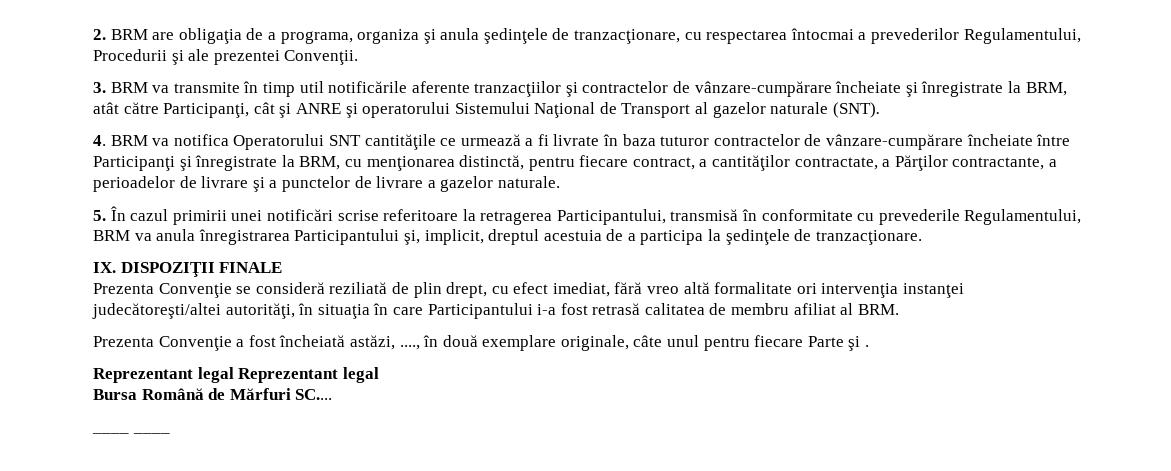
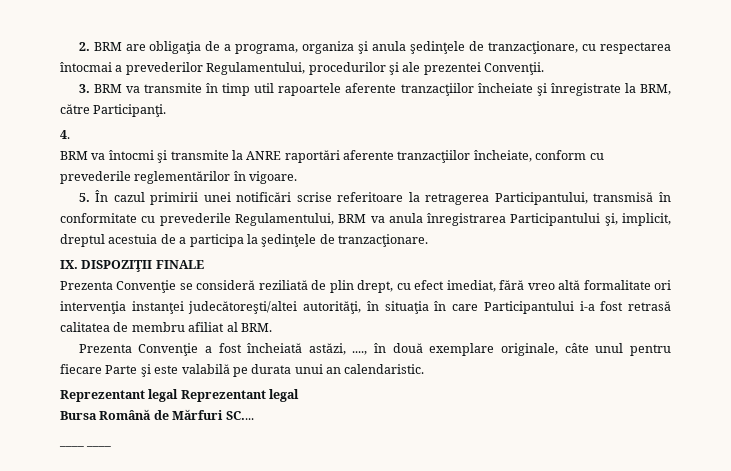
[93,49,167,61] Procedurii -> [308,62,386,75] procedurilor
[328,81,832,97] notificările aferente tranzacţiilor şi contractelor de vânzare-cumpărare -> [278,83,474,96] rapoartele aferente tranzacţiilor
[93,102,880,118] atât către Participanţi, cât şi ANRE şi operatorului Sistemului Naţional de Transport al gazelor naturale (SNT). -> [60,104,167,117] către Participanţi.
[110,134,1071,150] [93,155,1058,171] [93,176,560,192] BRM va notifica Operatorului SNT cantităţile ce urmează a fi livrate în baza tuturor contractelor de vânzare-cumpărare încheiate între Participanţi şi înregistrate la BRM, cu menţionarea distinctă, pentru fiecare contract, a cantităţilor contractate, a Părţilor contractante, a perioadelor de livrare şi a punctelor de livrare a gazelor naturale. -> [60,150,604,163] [60,171,298,184] // BRM va întocmi şi transmite la ANRE raportări aferente tranzacţiilor încheiate, conform cu prevederile reglementărilor în vigoare.
[865,345,870,347] . -> [154,364,425,377] este valabilă pe durata unui an calendaristic.

